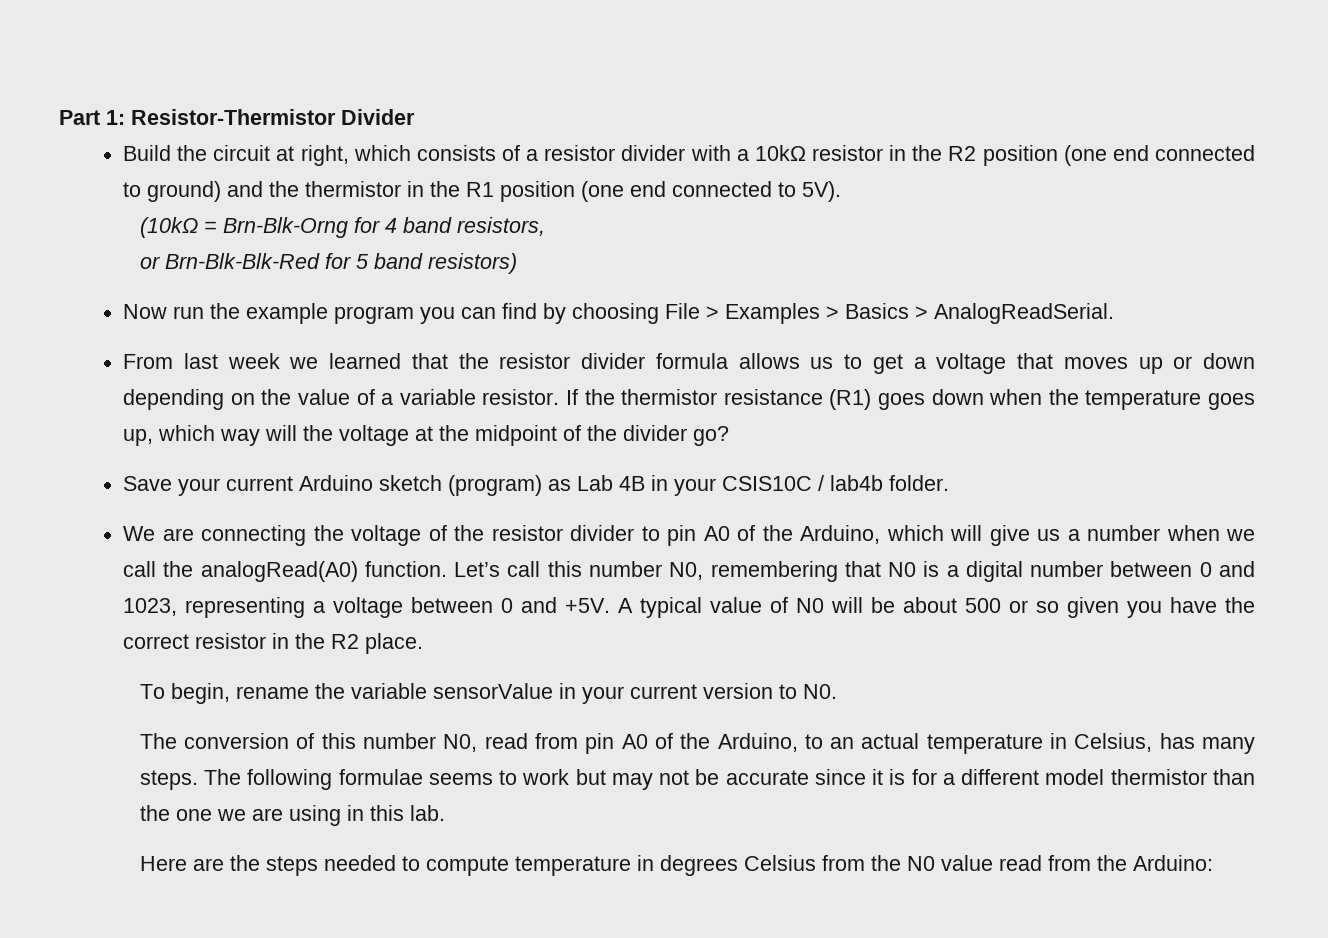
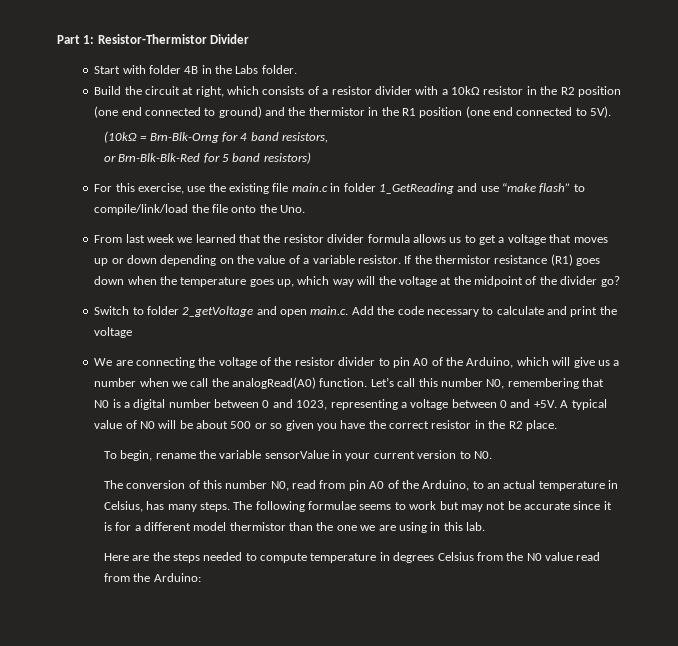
(415, 117) none -> [94,65,297,74] // Start with folder 4B in the Labs folder.
[123,303,1115,324] Now run the example program you can find by choosing File > Examples > Basics > AnalogReadSerial. -> [94,183,585,194] [94,204,306,215] For this exercise, use the existing file main.c in folder 1_GetReading and use “make flash” to compile/link/load the file onto the Uno.
[123,475,950,496] Save your current Arduino sketch (program) as Lab 4B in your CSIS10C / lab4b folder. -> [94,306,617,317] [94,327,133,338] Switch to folder 2_getVoltage and open main.c. Add the code necessary to calculate and print the voltage

